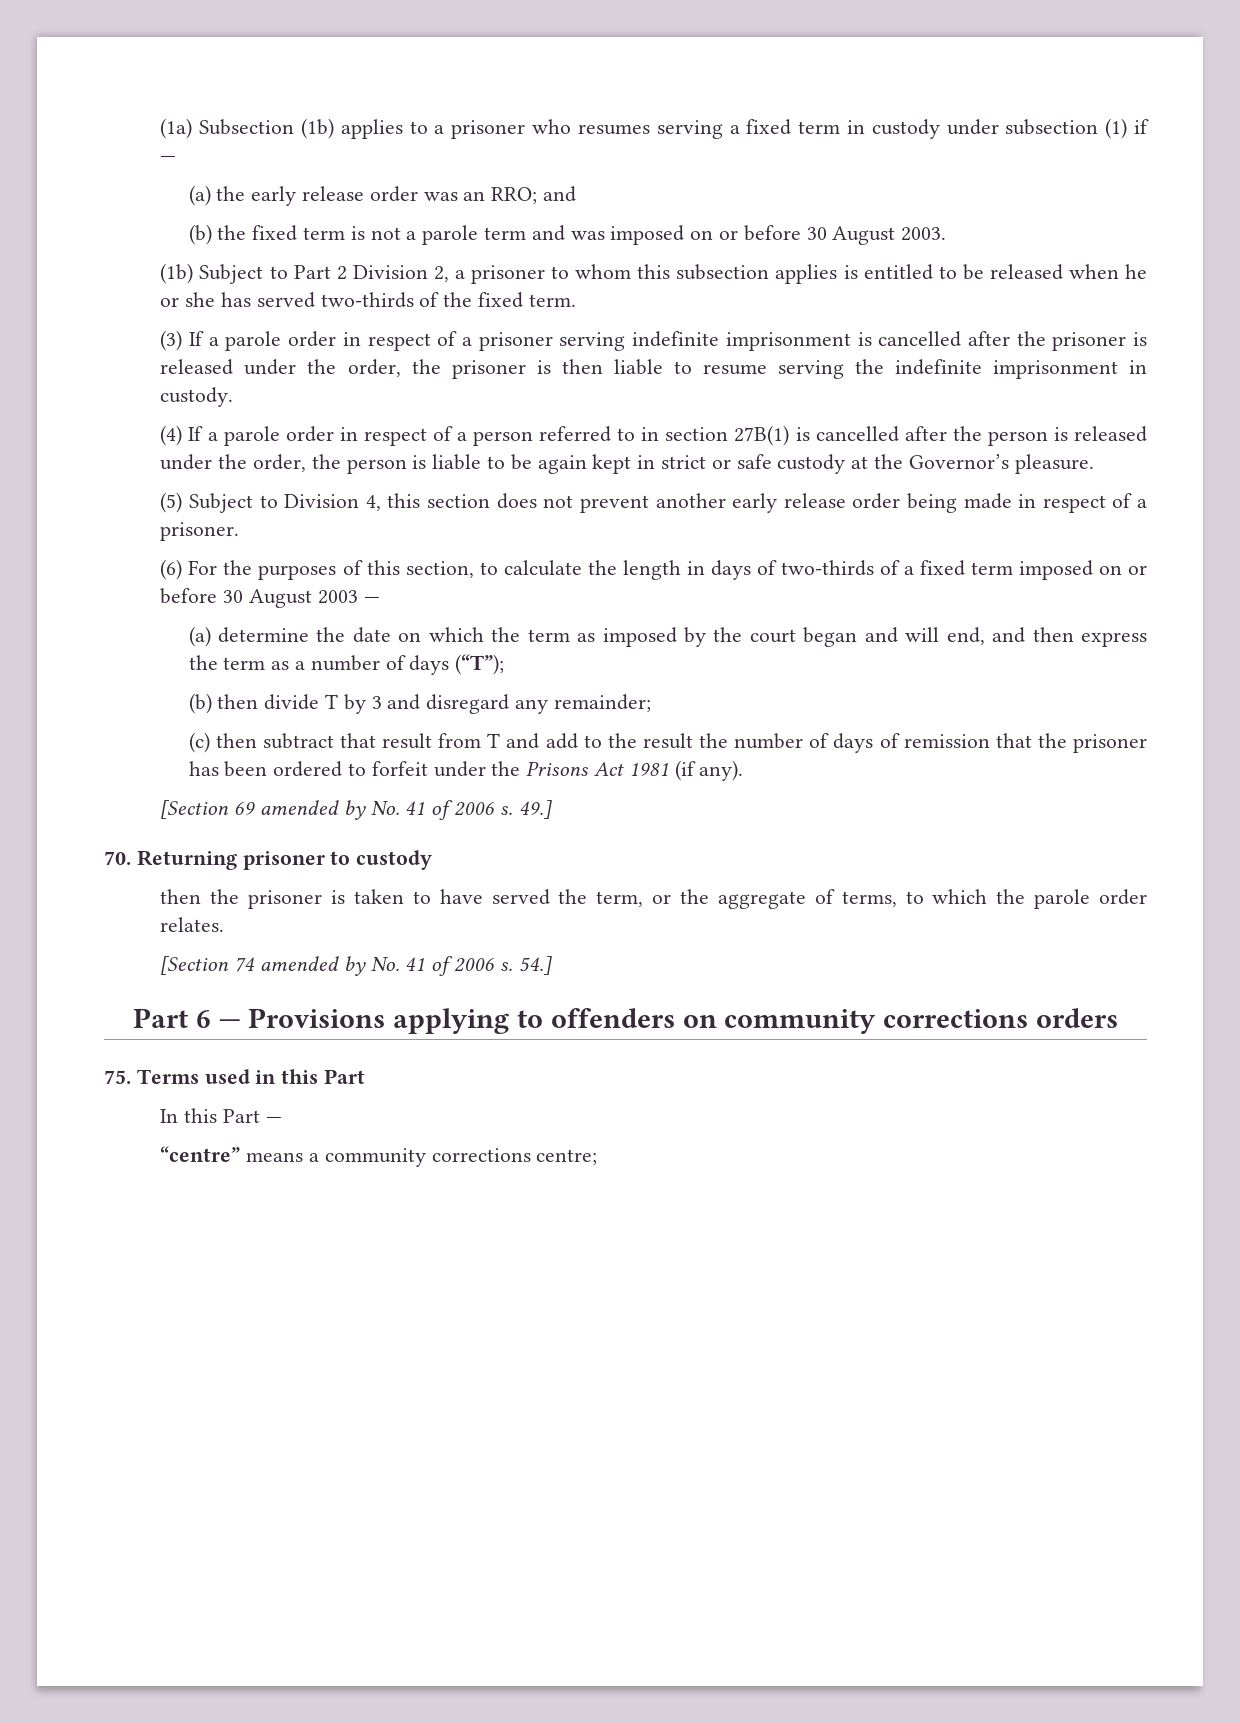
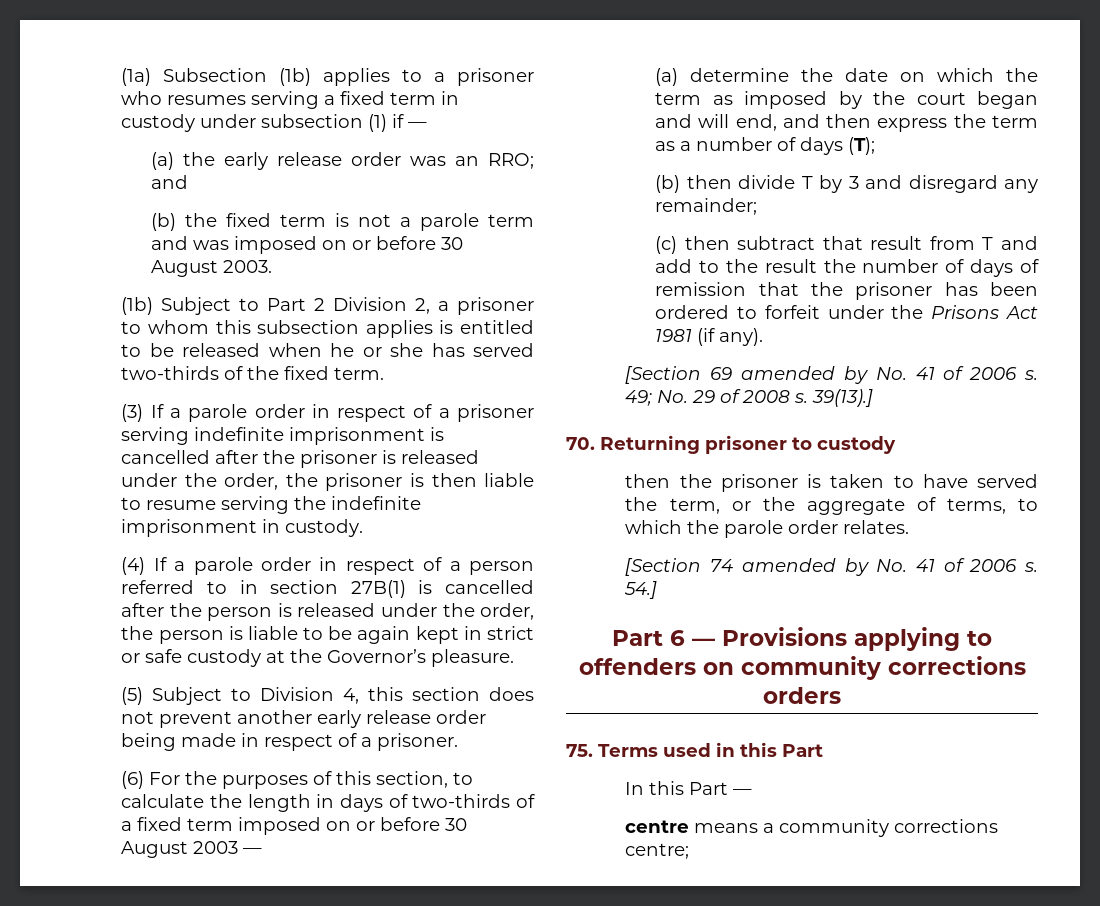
[455,654,505,675] (“T”); -> [848,137,876,155] (T);
[518,800,552,819] 49.] -> [625,389,874,407] 49; No. 29 of 2008 s. 39(13).]
[160,1146,241,1162] “centre” -> [625,820,690,833] centre

